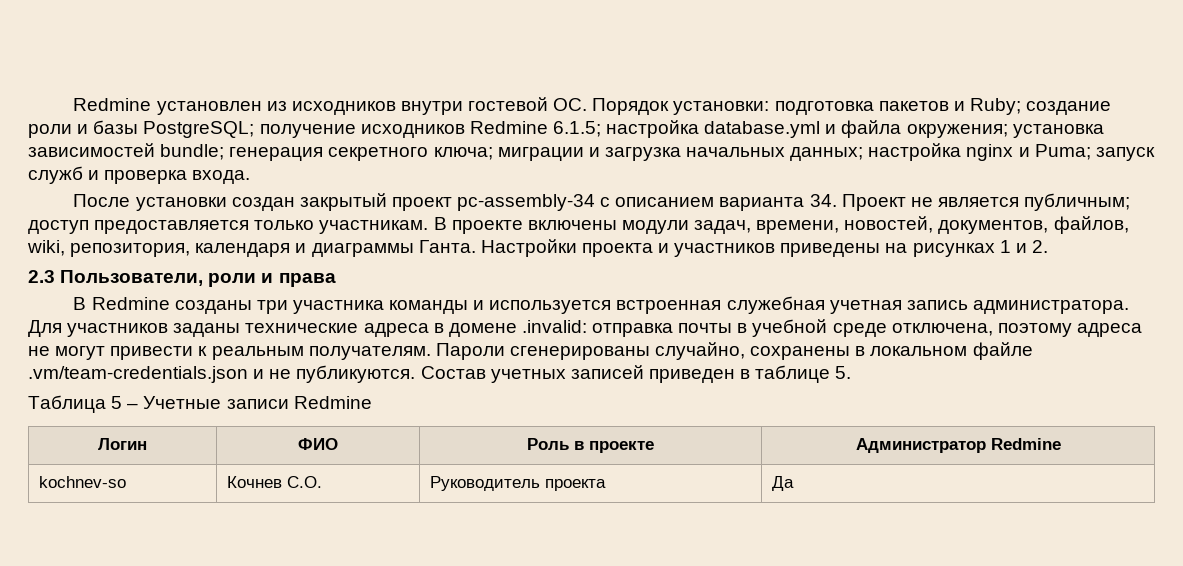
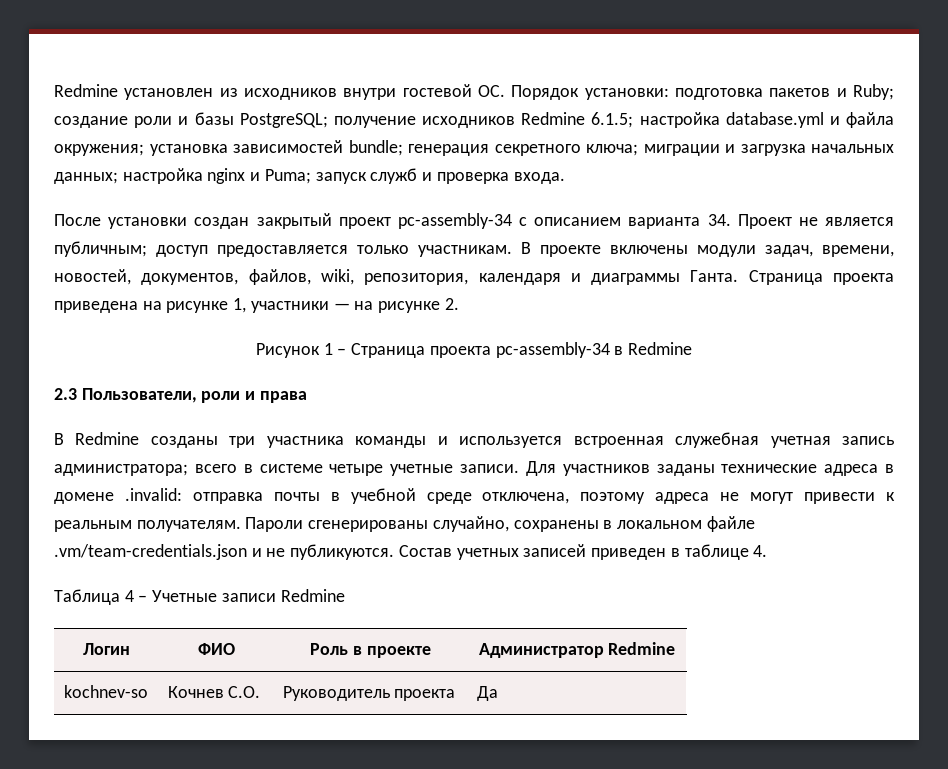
[480,239,1048,257] Настройки проекта и участников приведены на рисунках 1 и 2. -> [748,270,894,285] [54,298,459,313] [255,342,693,358] Страница проекта приведена на рисунке 1, участники — на рисунке 2. // Рисунок 1 – Страница проекта pc-assembly-34 в Redmine
[972,300,1129,314] администратора. -> [54,464,519,476] администратора; всего в системе четыре учетные записи.
[835,366,852,379] 5. -> [753,545,768,557] 4.
[111,396,123,409] 5 -> [124,590,134,602] 4

